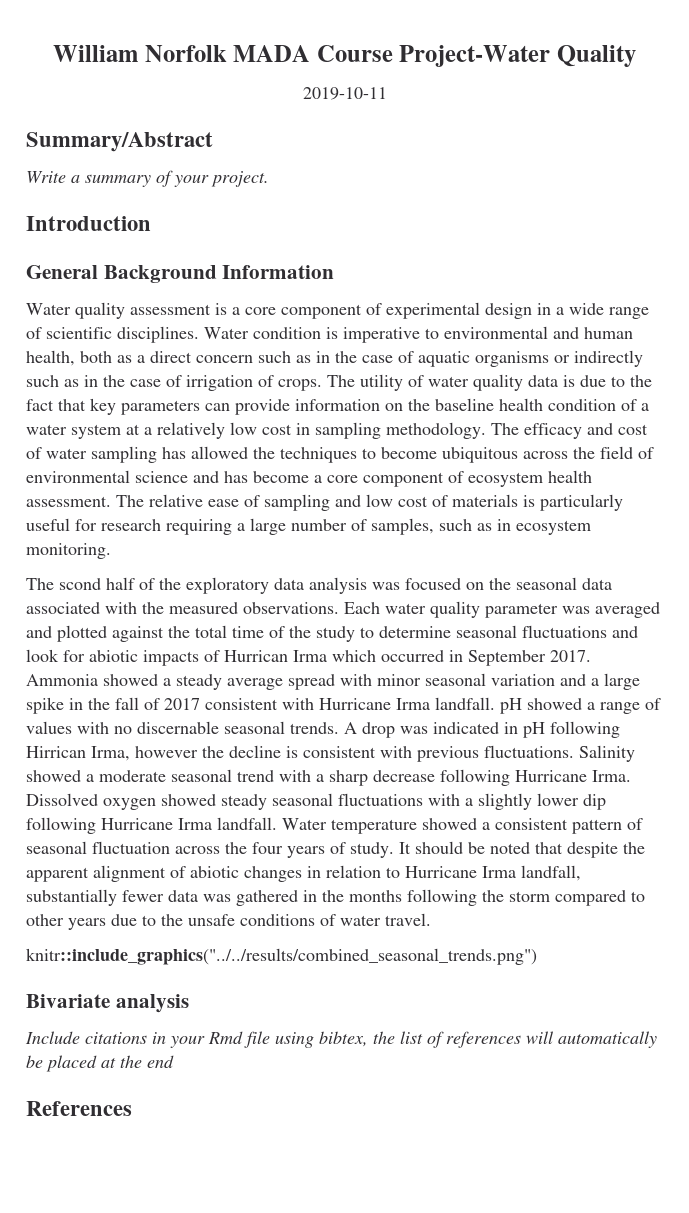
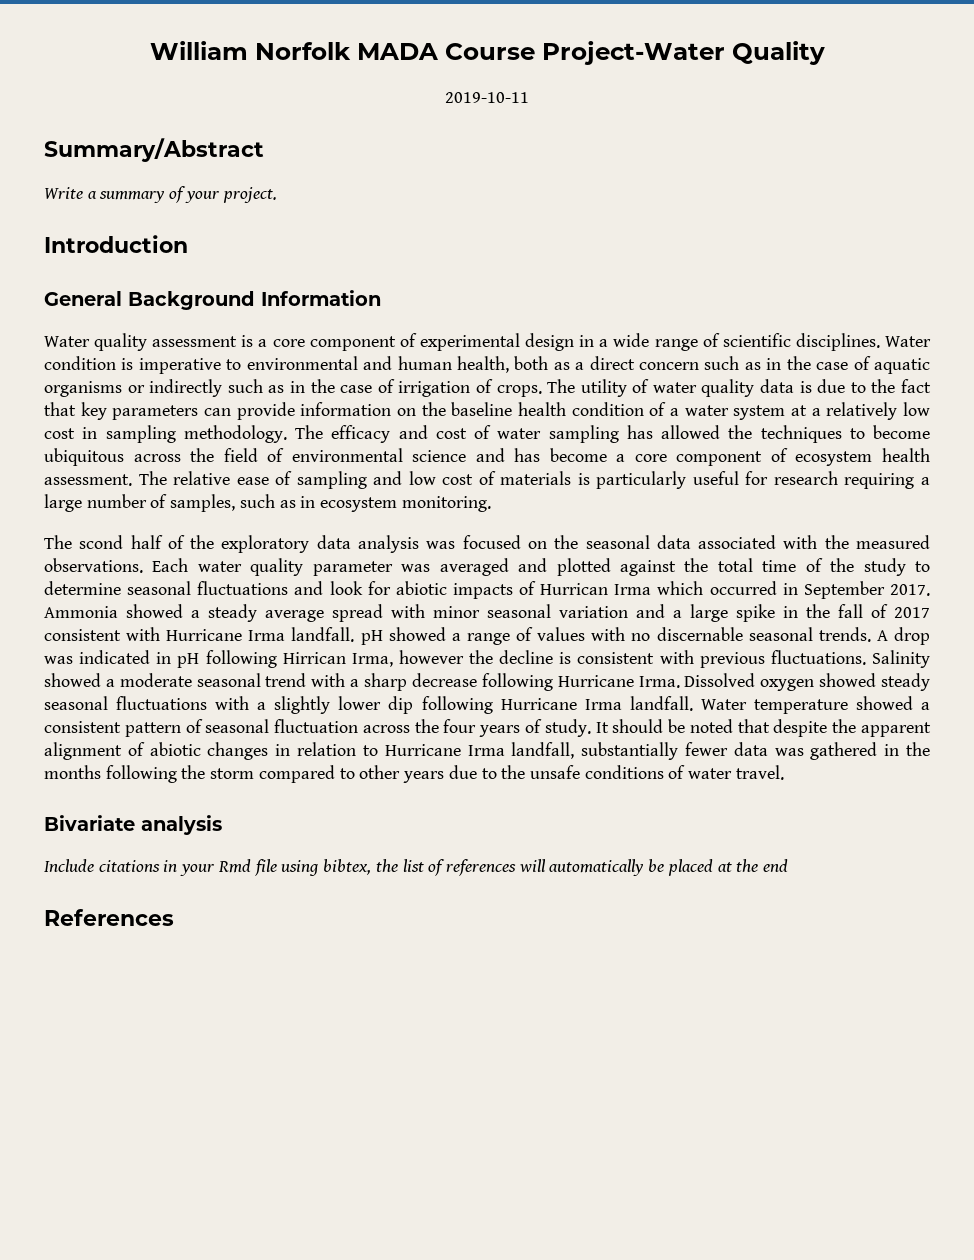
[26,948,537,965] // knitr::include_graphics("../../results/combined_seasonal_trends.png") -> (784, 772) none

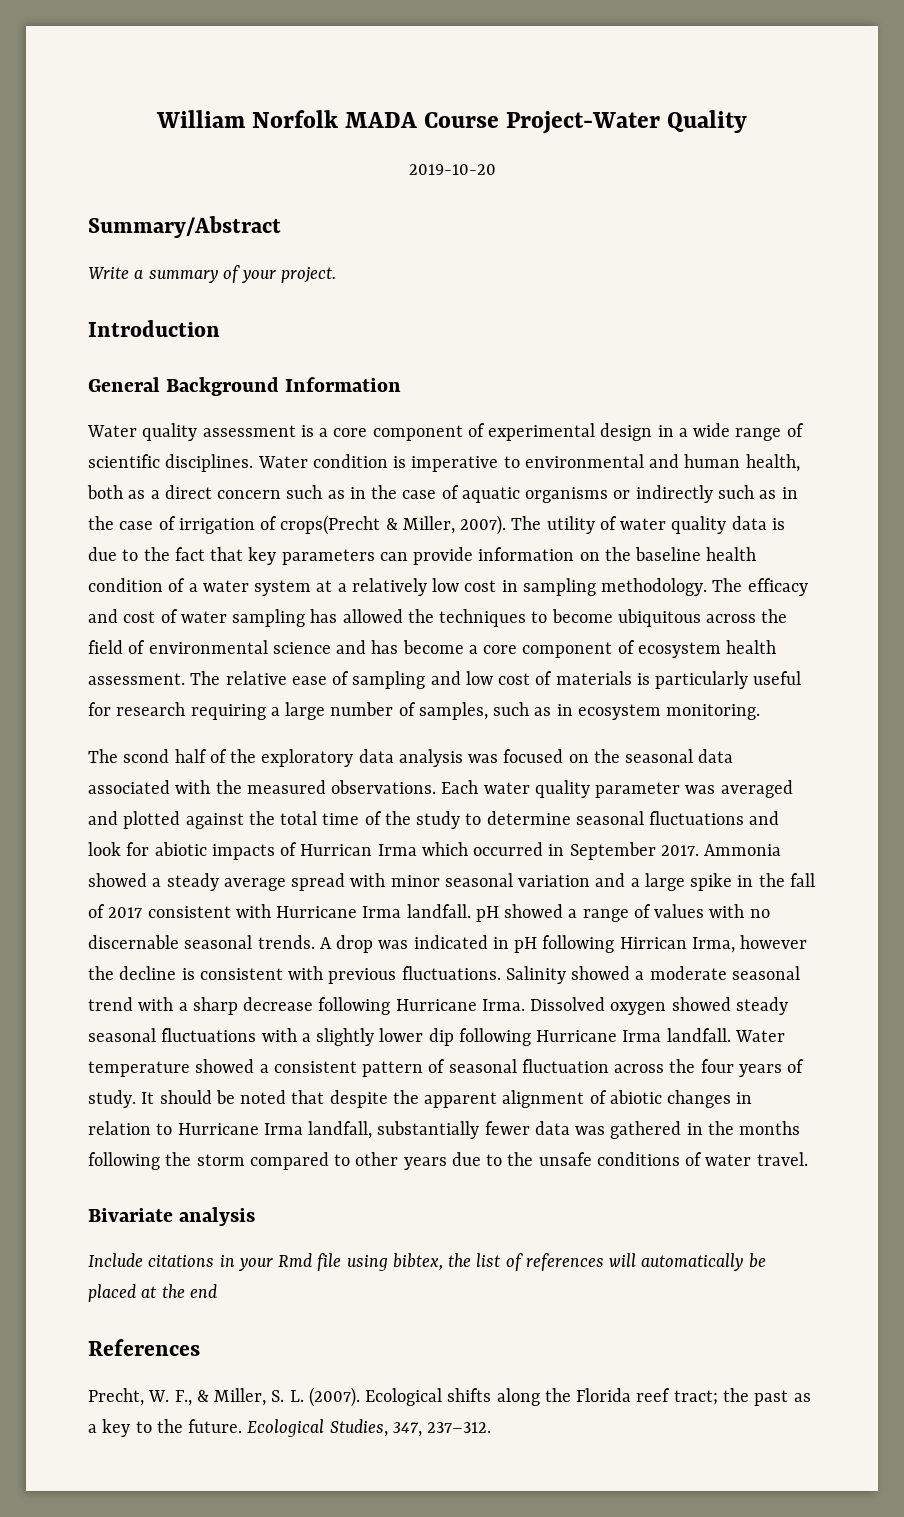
[445,92,529,103] 2019-10-11 -> [408,164,496,175] 2019-10-20
[496,385,542,397] crops. -> [280,515,507,535] crops(Precht & Miller, 2007).
(174, 917) none -> [88,1387,811,1407] [88,1419,492,1437] // Precht, W. F., & Miller, S. L. (2007). Ecological shifts along the Florida reef tract; the past as a key to the future. Ecological Studies, 347, 237–312.

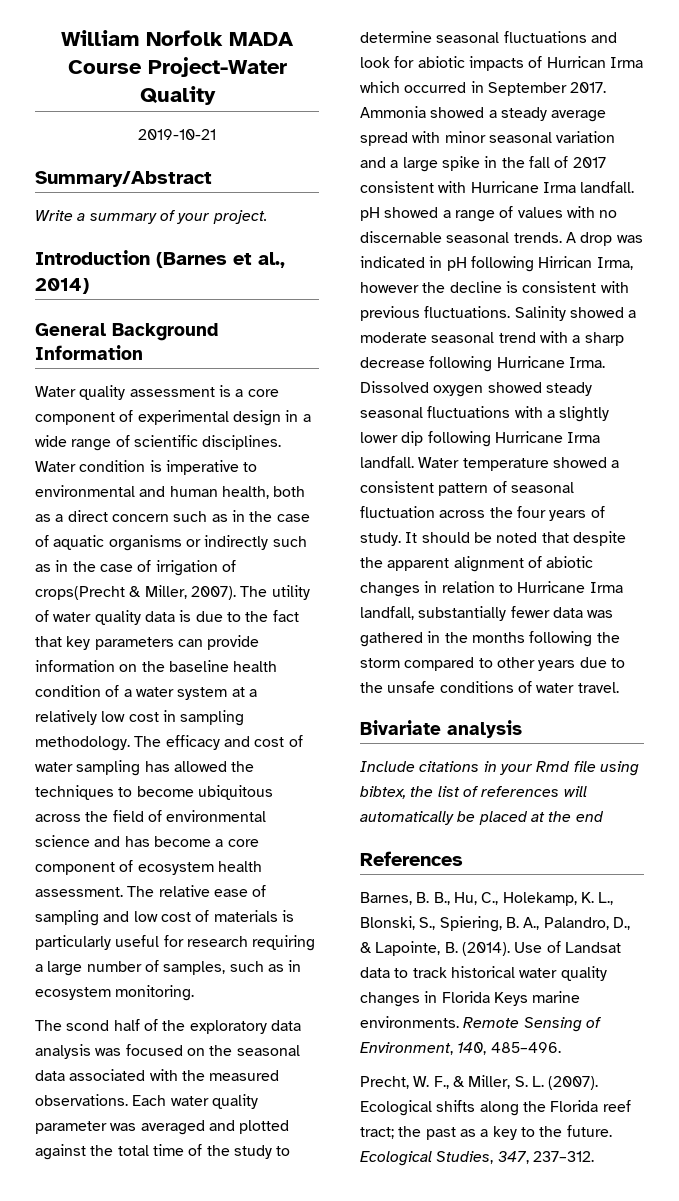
[408,164,496,175] 2019-10-20 -> [138,129,216,140] 2019-10-21
(220, 328) none -> [156,252,285,268] [35,278,89,294] (Barnes et al., 2014)
(200, 1347) none -> [360,892,614,906] [360,916,630,932] [360,941,621,956] [360,966,607,981] [360,991,581,1007] [360,1016,601,1032] [360,1042,561,1055] // Barnes, B. B., Hu, C., Holekamp, K. L., Blonski, S., Spiering, B. A., Palandro, D., & Lapointe, B. (2014). Use of Landsat data to track historical water quality changes in Florida Keys marine environments. Remote Sensing of Environment, 140, 485–496.

